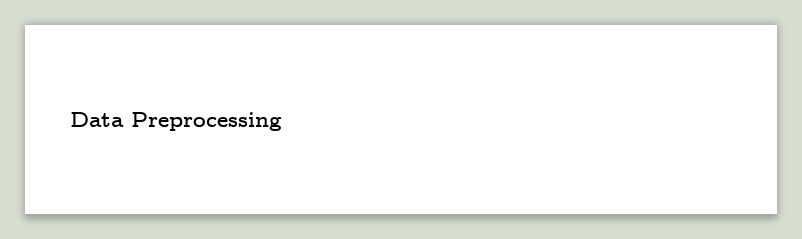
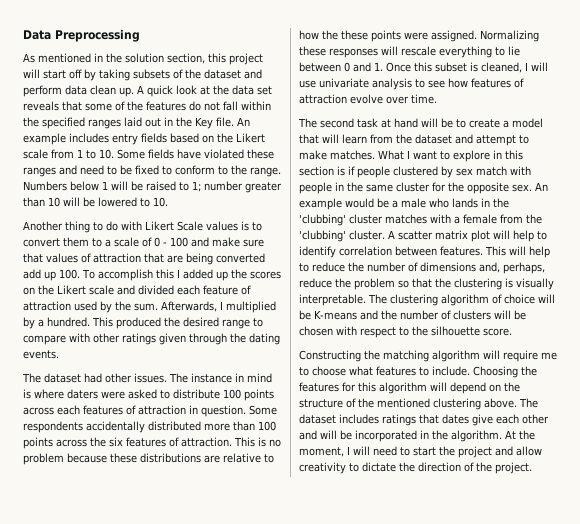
(282, 121) none -> [23,53,263,65] [23,69,262,81] [23,85,272,97] [23,101,271,111] [23,117,250,129] [23,133,265,145] [23,149,274,159] [23,165,281,177] [23,181,282,193] [23,197,168,207] [23,221,262,233] [23,237,264,247] [23,253,265,265] [23,269,281,281] [23,285,251,295] [23,301,276,313] [23,317,263,329] [23,333,280,345] [23,350,59,359] [22,373,272,383] [23,389,274,401] [23,405,277,417] [23,421,276,433] [23,437,281,449] [23,453,274,465] [299,30,539,42] [299,46,520,58] [299,62,548,73] [299,78,524,90] [299,94,437,104] [298,118,543,128] [299,134,529,146] [299,150,523,162] [299,166,531,178] [299,182,548,194] [299,198,509,210] [299,214,542,226] [299,230,547,242] [299,246,550,258] [299,262,545,274] [299,278,554,290] [299,294,555,306] [299,310,526,320] [299,326,512,338] [299,350,557,362] [299,366,537,378] [299,382,520,394] [299,398,538,410] [299,414,549,426] [299,430,535,442] [299,446,542,458] [299,462,532,474] // As mentioned in the solution section, this project will start off by taking subsets of the dataset and perform data clean up. A quick look at the data set reveals that some of the features do not fall within the specified ranges laid out in the Key file. An example includes entry fields based on the Likert scale from 1 to 10. Some fields have violated these ranges and need to be fixed to conform to the range. Numbers below 1 will be raised to 1; number greater than 10 will be lowered to 10. // Another thing to do with Likert Scale values is to convert them to a scale of 0 - 100 and make sure that values of attraction that are being converted add up 100. To accomplish this I added up the scores on the Likert scale and divided each feature of attraction used by the sum. Afterwards, I multiplied by a hundred. This produced the desired range to compare with other ratings given through the dating events. // The dataset had other issues. The instance in mind is where daters were asked to distribute 100 points across each features of attraction in question. Some respondents accidentally distributed more than 100 points across the six features of attraction. This is no problem because these distributions are relative to how the these points were assigned. Normalizing these responses will rescale everything to lie between 0 and 1. Once this subset is cleaned, I will use univariate analysis to see how features of attraction evolve over time. // The second task at hand will be to create a model that will learn from the dataset and attempt to make matches. What I want to explore in this section is if people clustered by sex match with people in the same cluster for the opposite sex. An example would be a male who lands in the 'clubbing' cluster matches with a female from the 'clubbing' cluster. A scatter matrix plot will help to identify correlation between features. This will help to reduce the number of dimensions and, perhaps, reduce the problem so that the clustering is visually interpretable. The clustering algorithm of choice will be K-means and the number of clusters will be chosen with respect to the silhouette score. // Constructing the matching algorithm will require me to choose what features to include. Choosing the features for this algorithm will depend on the structure of the mentioned clustering above. The dataset includes ratings that dates give each other and will be incorporated in the algorithm. At the moment, I will need to start the project and allow creativity to dictate the direction of the project.

